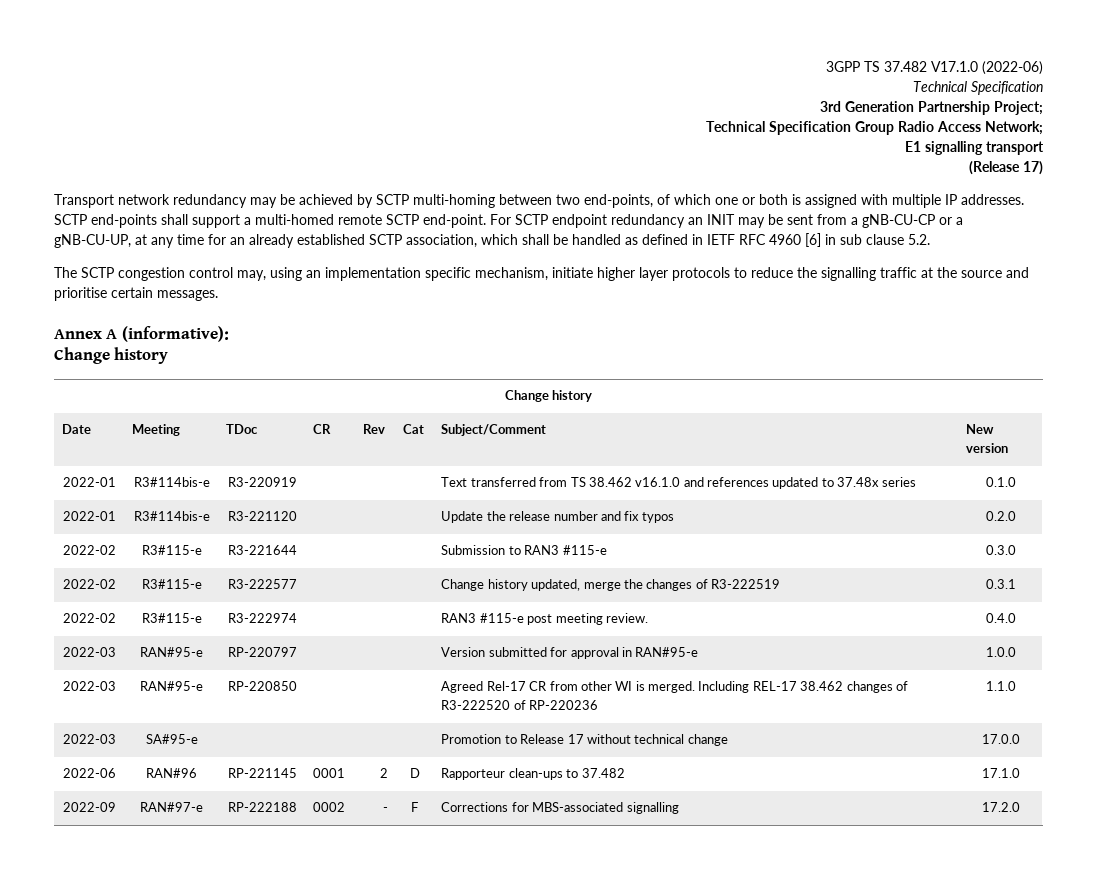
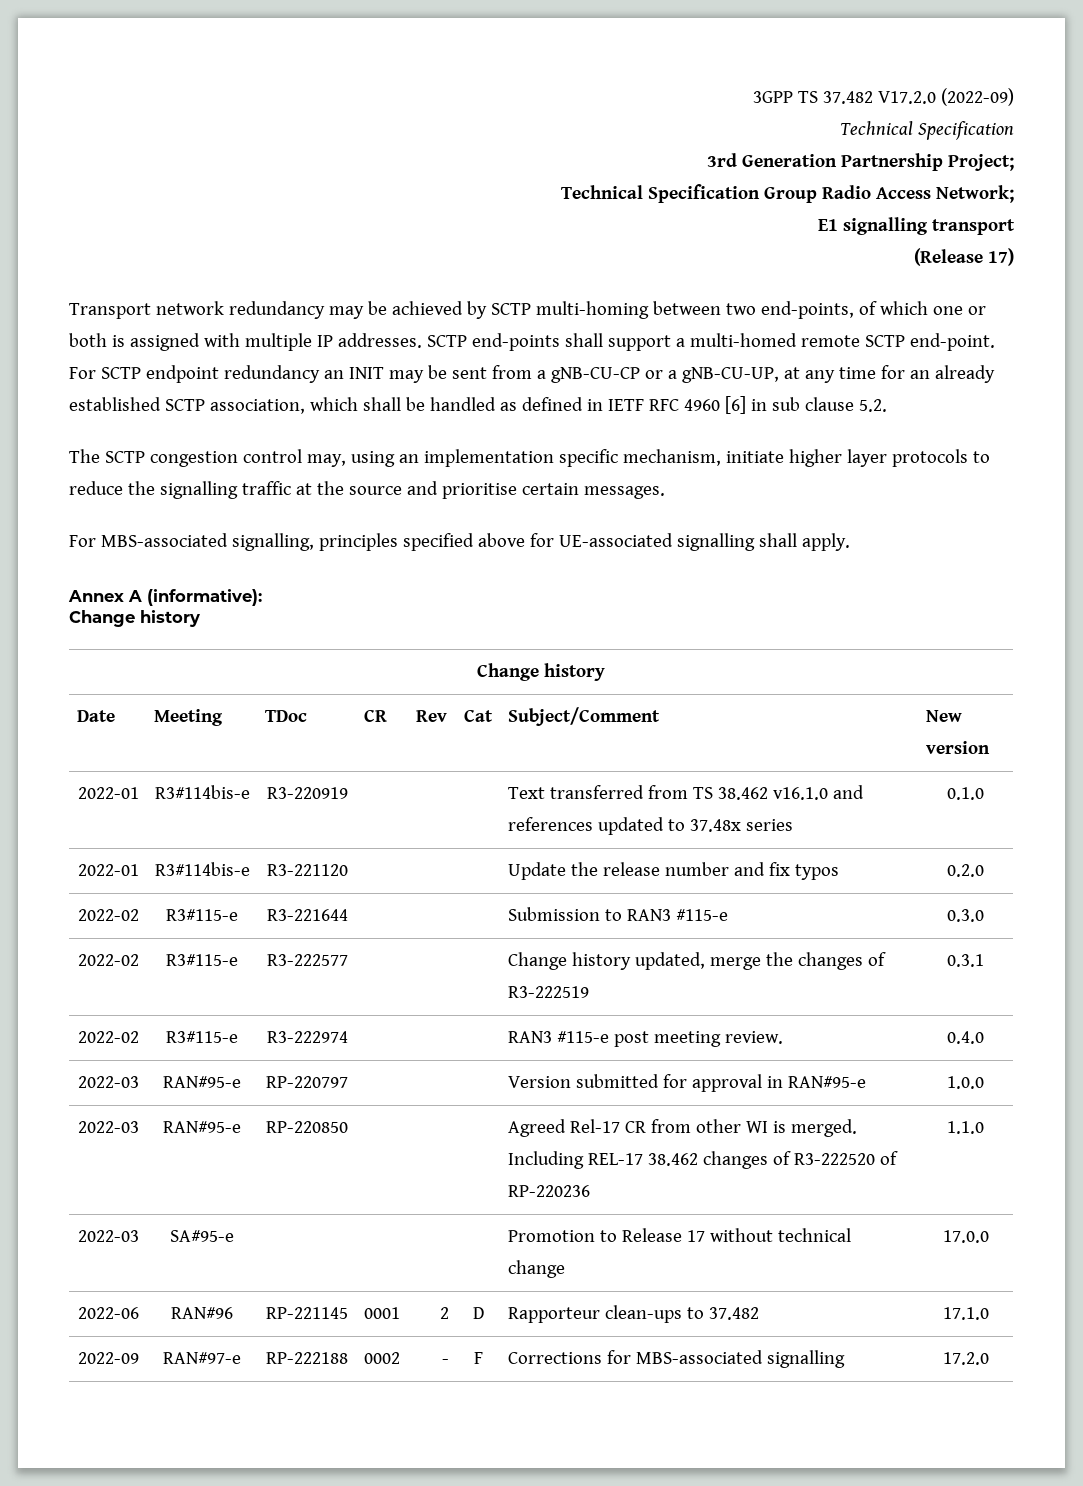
[931,61,1043,75] V17.1.0 (2022-06) -> [878,88,1014,106] V17.2.0 (2022-09)
(218, 295) none -> [69,533,850,551] // For MBS-associated signalling, principles specified above for UE-associated signalling shall apply.

